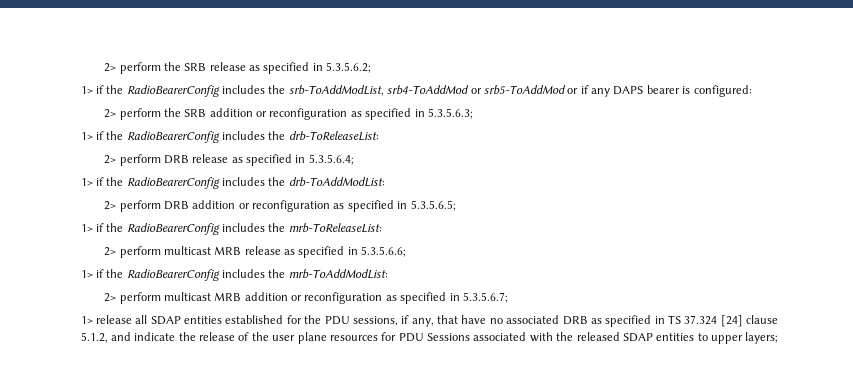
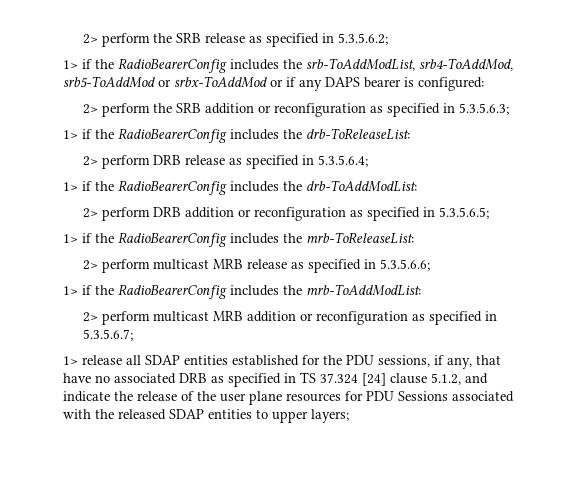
[387,85,566,95] srb4-ToAddMod or srb5-ToAddMod -> [419,58,514,71] [63,76,268,88] srb4-ToAddMod, srb5-ToAddMod or srbx-ToAddMod

